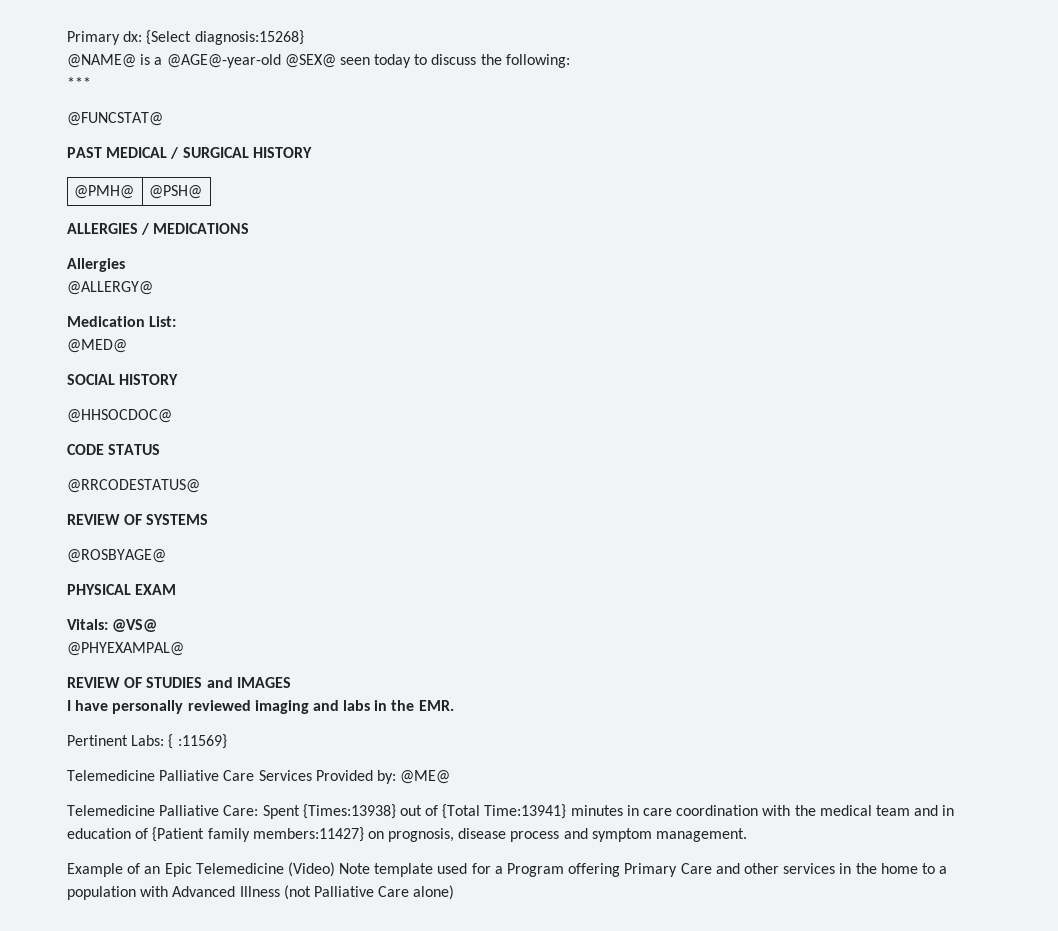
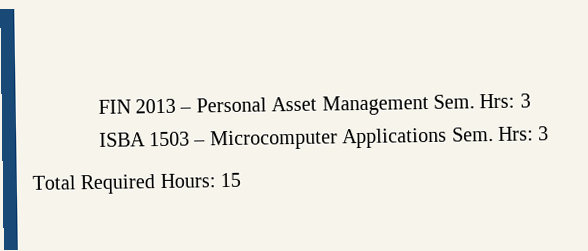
[67,30,304,45] [67,54,570,68] [67,77,91,88] [67,112,163,126] [67,147,312,159] [74,185,135,199] [149,185,203,199] [67,223,250,235] [67,258,125,272] [67,281,153,295] [67,316,177,327] [67,339,127,353] [67,374,179,385] [67,409,172,423] [67,444,161,455] [67,479,200,493] [67,514,209,525] [67,549,166,563] [67,584,177,595] [67,619,158,632] [67,642,184,656] [67,677,291,688] [67,700,454,714] [67,734,227,749] [67,770,451,784] [67,804,955,819] [67,827,748,842] [67,862,948,877] [67,885,455,900] Primary dx: {Select diagnosis:15268} // @NAME@ is a @AGE@-year-old @SEX@ seen today to discuss the following: // *** // @FUNCSTAT@ // PAST MEDICAL / SURGICAL HISTORY // @PMH@ | @PSH@ // ALLERGIES / MEDICATIONS // Allergies // @ALLERGY@ // Medication List: // @MED@ // SOCIAL HISTORY // @HHSOCDOC@ // CODE STATUS // @RRCODESTATUS@ // REVIEW OF SYSTEMS // @ROSBYAGE@ // PHYSICAL EXAM // Vitals: @VS@ // @PHYEXAMPAL@ // REVIEW OF STUDIES and IMAGES // I have personally reviewed imaging and labs in the EMR. // Pertinent Labs: { :11569} // Telemedicine Palliative Care Services Provided by: @ME@ // Telemedicine Palliative Care: Spent {Times:13938} out of {Total Time:13941} minutes in care coordination with the medical team and in education of {Patient family members:11427} on prognosis, disease process and symptom management. // Example of an Epic Telemedicine (Video) Note template used for a Program offering Primary Care and other services in the home to a population with Advanced Illness (not Palliative Care alone) -> [97,93,531,116] [98,126,550,151] [32,172,242,195] FIN 2013 – Personal Asset Management Sem. Hrs: 3 // ISBA 1503 – Microcomputer Applications Sem. Hrs: 3 // Total Required Hours: 15

